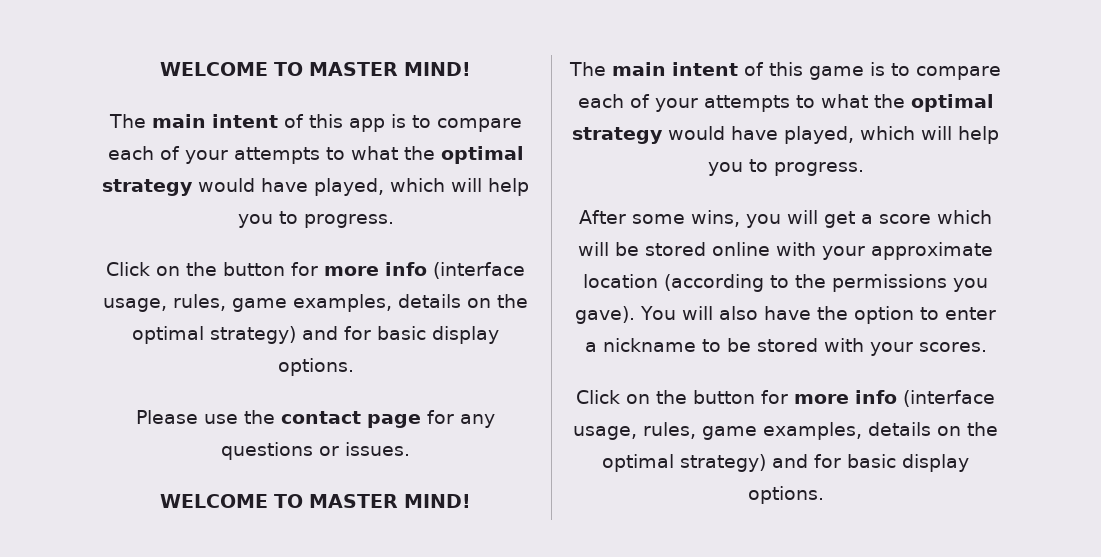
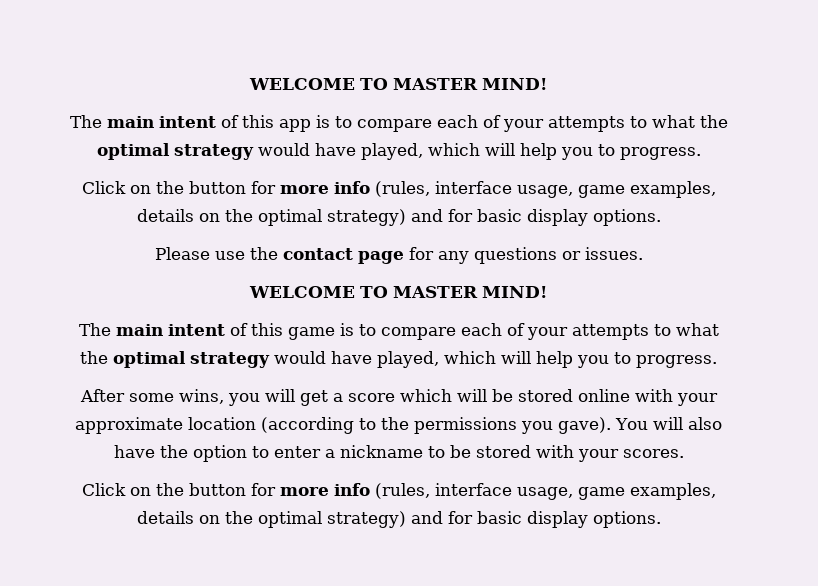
[433,262,525,279] [103,294,226,312] (interface usage, rules, -> [374,181,573,198] (rules, interface usage,
[903,390,995,407] [573,422,696,440] (interface usage, rules, -> [374,483,573,500] (rules, interface usage,

